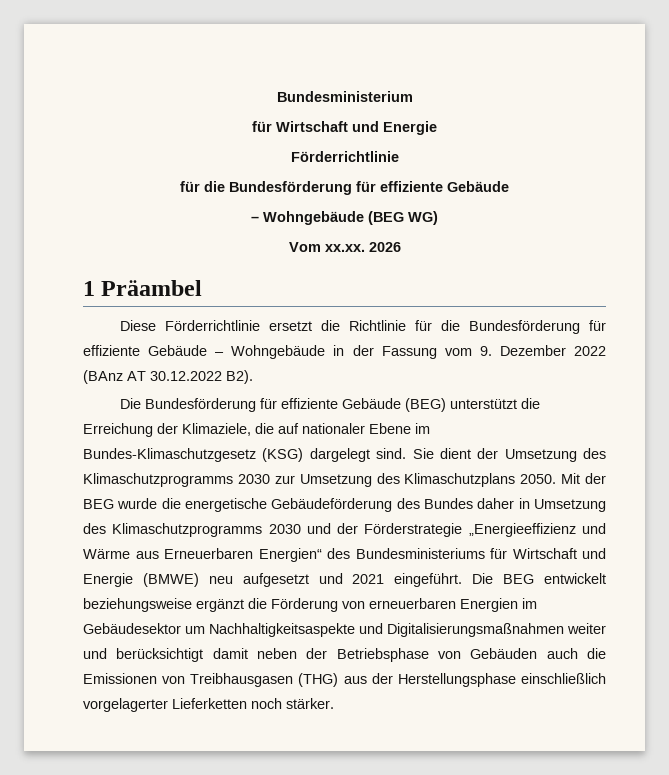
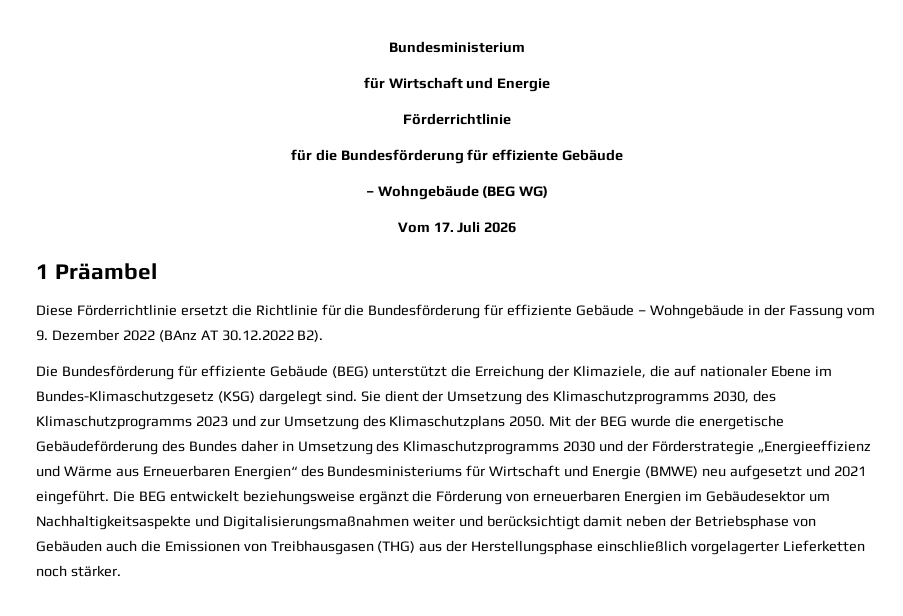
[324,244,365,252] xx.xx. -> [433,221,481,233] 17. Juli
[237,474,270,484] 2030 -> [713,390,777,403] [36,415,256,430] 2030, des Klimaschutzprogramms 2023 und

